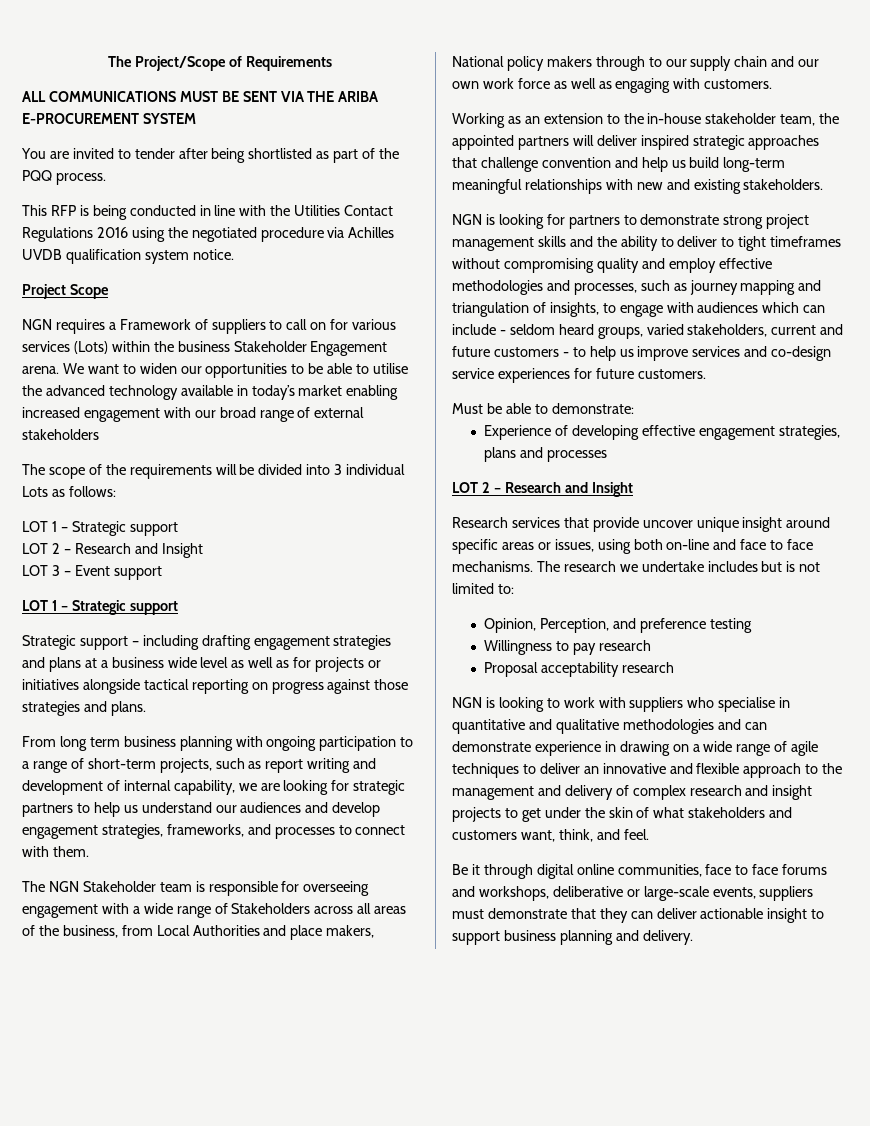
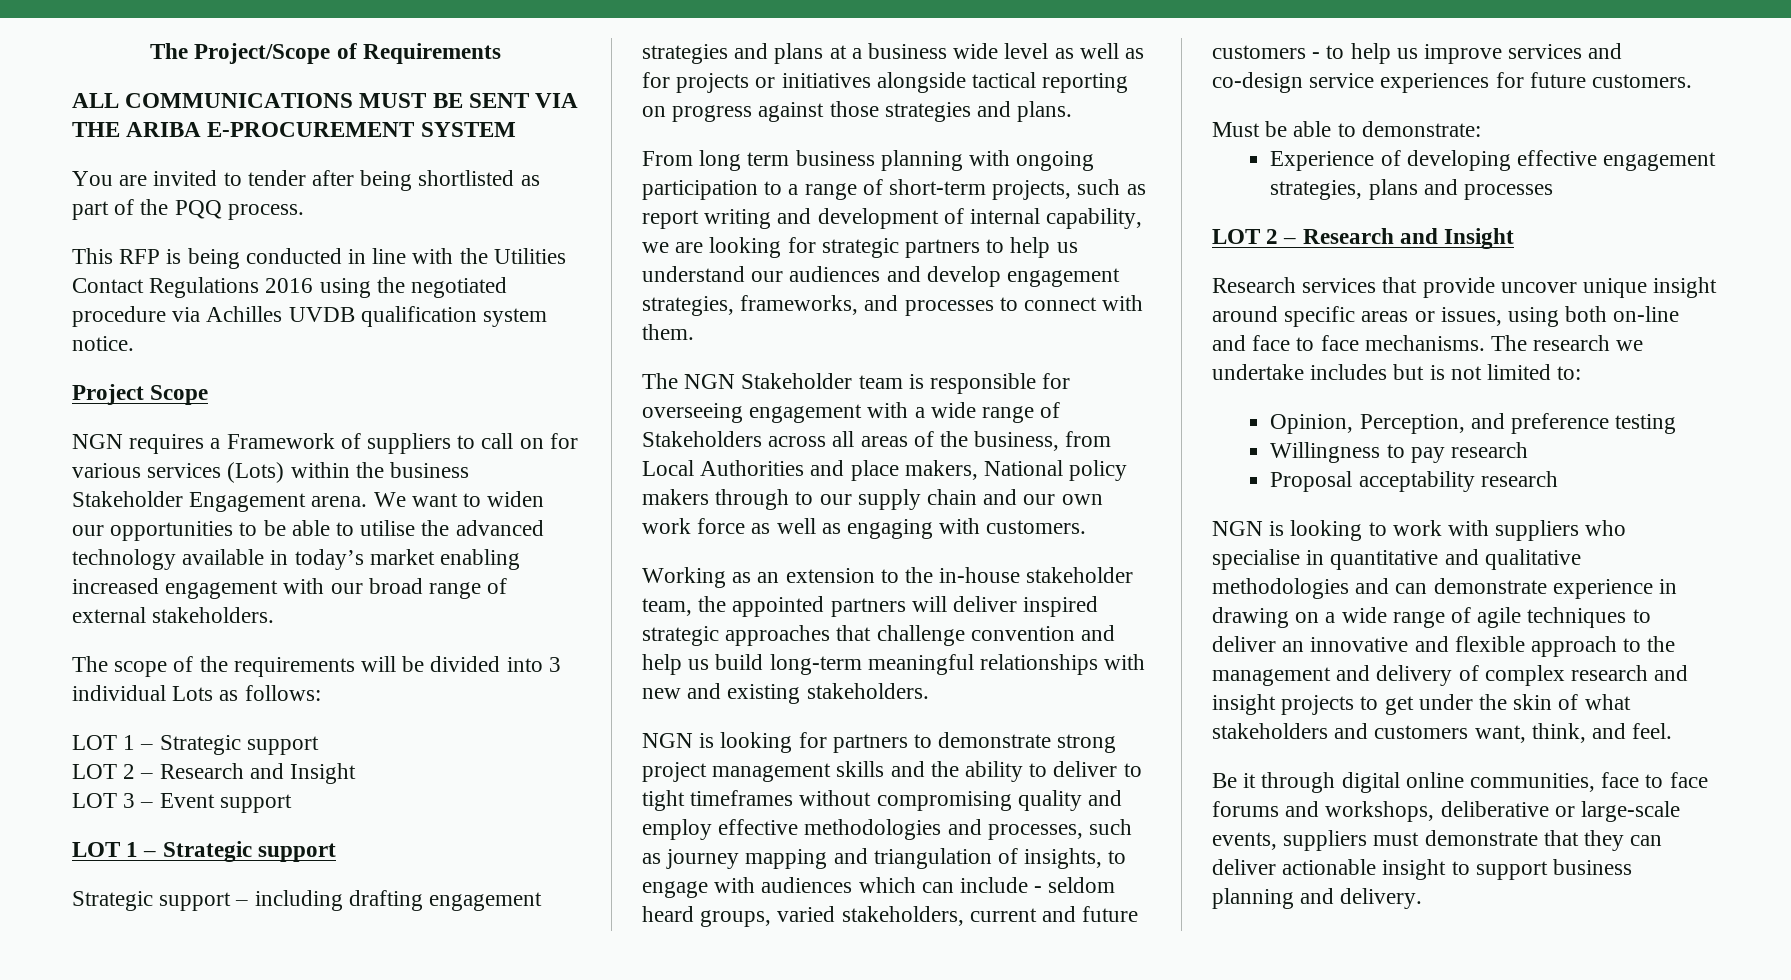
[22,429,99,440] stakeholders -> [152,607,275,623] stakeholders.

